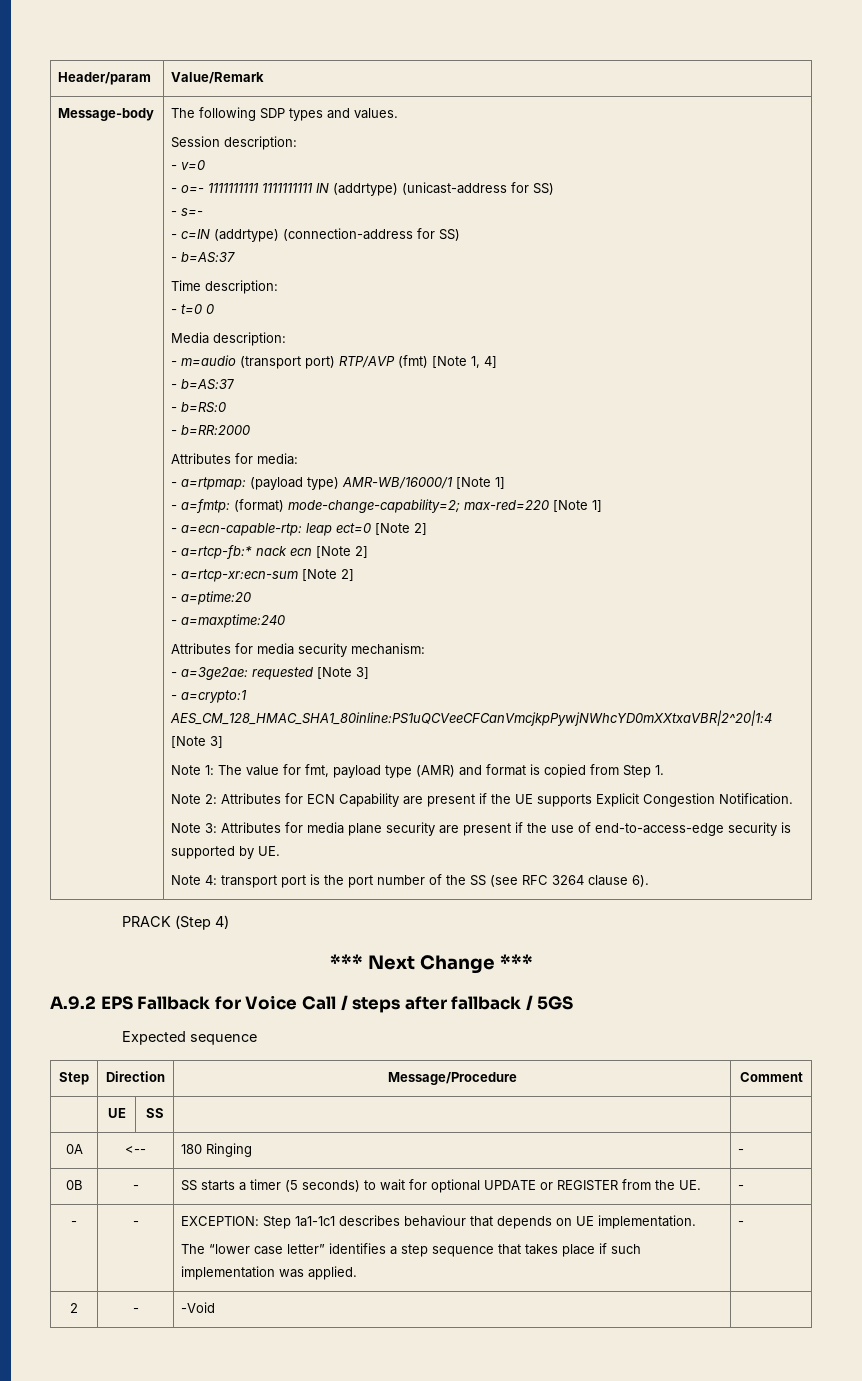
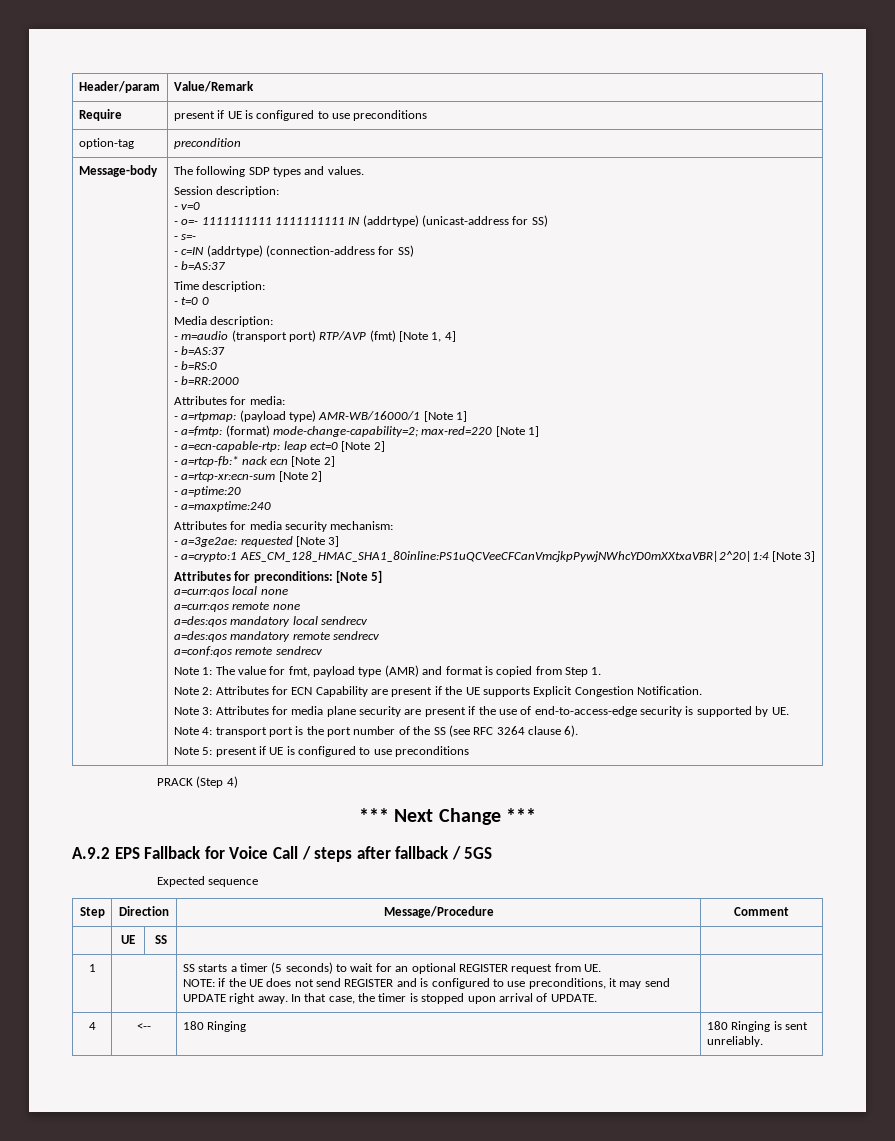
(265, 78) none -> [78,109,122,121] [173,110,428,121] [78,138,134,149] [173,138,241,149] // Require | present if UE is configured to use preconditions // option-tag | precondition
(224, 742) none -> [173,570,383,583] [173,586,288,597] [173,602,300,612] [173,616,368,627] [173,631,380,642] [173,646,323,657] // Attributes for preconditions: [Note 5] // a=curr:qos local none // a=curr:qos remote none // a=des:qos mandatory local sendrecv // a=des:qos mandatory remote sendrecv // a=conf:qos remote sendrecv
(650, 881) none -> [173,746,470,757] // Note 5: present if UE is configured to use preconditions
[65,1144,83,1154] [125,1146,146,1154] [181,1143,253,1157] [738,1149,745,1154] [65,1180,83,1190] [132,1185,139,1190] 0A | <-- | 180 Ringing | - // 0B | - -> [88,964,96,972] 1 |
[431,1179,702,1193] [738,1185,745,1190] [71,1221,77,1226] [132,1221,139,1226] [181,1215,697,1229] [181,1243,642,1257] [181,1266,358,1280] [738,1221,745,1226] [70,1303,78,1313] [132,1308,139,1313] [181,1302,216,1313] optional UPDATE or REGISTER from the UE. | - // - | - | EXCEPTION: Step 1a1-1c1 describes behaviour that depends on UE implementation. // The “lower case letter” identifies a step sequence that takes place if such implementation was applied. | - // 2 | - | -Void | -> [395,963,602,974] [182,978,670,989] [182,993,597,1004] [88,1022,96,1030] [137,1023,151,1030] [182,1021,247,1032] [706,1021,808,1032] [706,1036,763,1047] an optional REGISTER request from UE. // NOTE: if the UE does not send REGISTER and is configured to use preconditions, it may send UPDATE right away. In that case, the timer is stopped upon arrival of UPDATE. | // 4 | <-- | 180 Ringing | 180 Ringing is sent unreliably.

